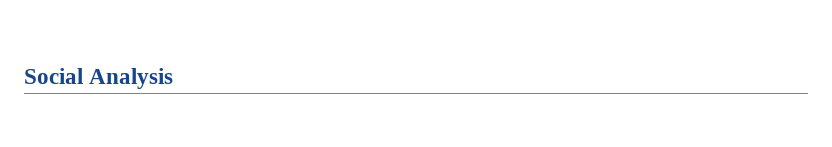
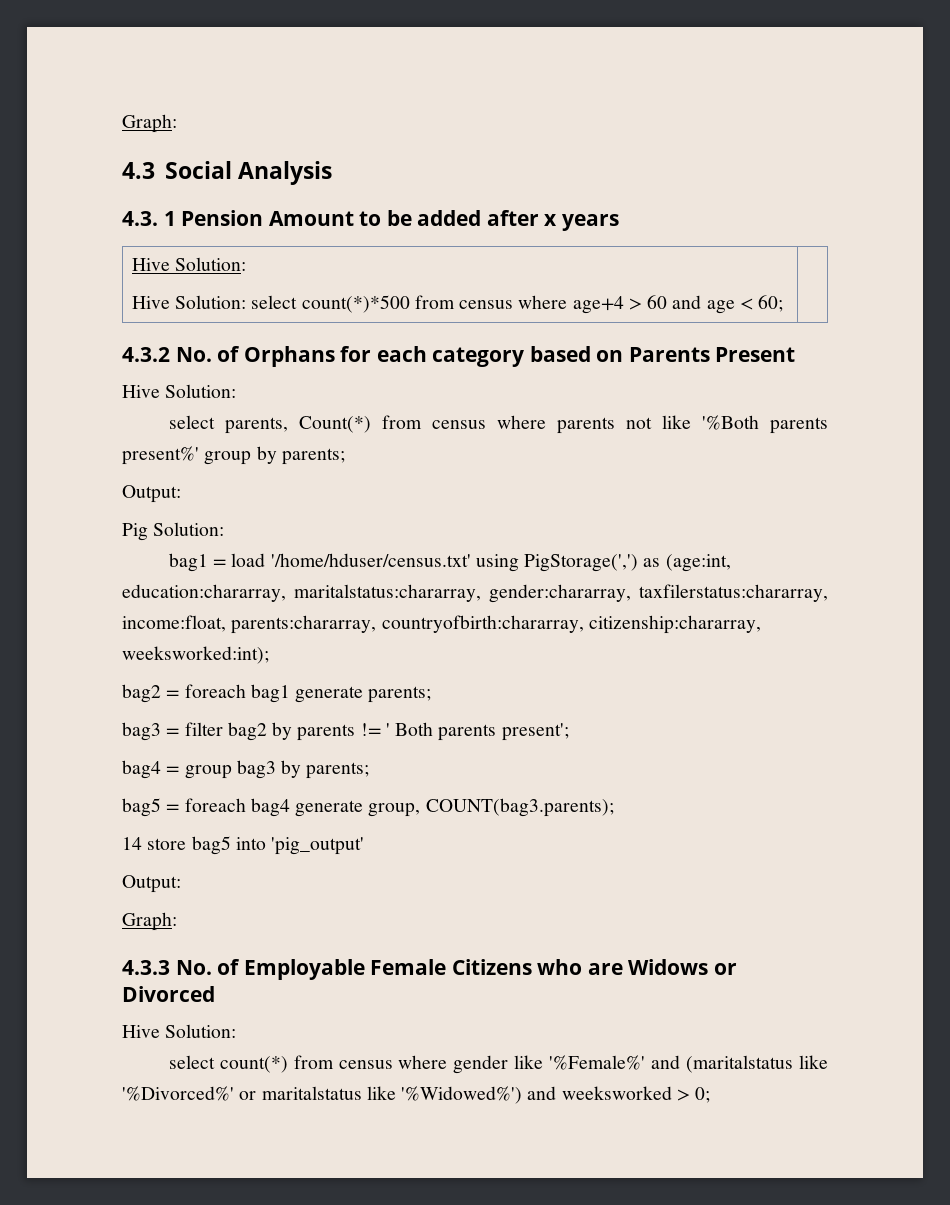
(24, 76) none -> [122,114,177,133] [122,162,155,179] Graph: // 4.3
(174, 78) none -> [122,210,619,231] [131,257,247,271] [131,295,784,314] [122,346,796,367] [122,384,237,398] [168,415,828,434] [122,446,345,465] [122,485,181,503] [122,522,225,541] [168,553,731,572] [122,584,828,603] [122,615,761,634] [122,646,269,664] [122,684,432,703] [122,722,569,741] [122,760,370,779] [122,798,614,817] [122,836,365,855] [122,875,181,893] [122,912,177,931] [122,959,737,980] [122,986,215,1002] [122,1024,237,1038] [168,1055,828,1074] [122,1086,711,1104] // 4.3. 1 Pension Amount to be added after x years // Hive Solution: // Hive Solution: select count(*)*500 from census where age+4 > 60 and age < 60; | // 4.3.2 No. of Orphans for each category based on Parents Present // Hive Solution: // select parents, Count(*) from census where parents not like '%Both parents present%' group by parents; // Output: // Pig Solution: // bag1 = load '/home/hduser/census.txt' using PigStorage(',') as (age:int, education:chararray, maritalstatus:chararray, gender:chararray, taxfilerstatus:chararray, income:float, parents:chararray, countryofbirth:chararray, citizenship:chararray, weeksworked:int); // bag2 = foreach bag1 generate parents; // bag3 = filter bag2 by parents != ' Both parents present'; // bag4 = group bag3 by parents; // bag5 = foreach bag4 generate group, COUNT(bag3.parents); // 14 store bag5 into 'pig_output' // Output: // Graph: // 4.3.3 No. of Employable Female Citizens who are Widows or Divorced // Hive Solution: // select count(*) from census where gender like '%Female%' and (maritalstatus like '%Divorced%' or maritalstatus like '%Widowed%') and weeksworked > 0;

